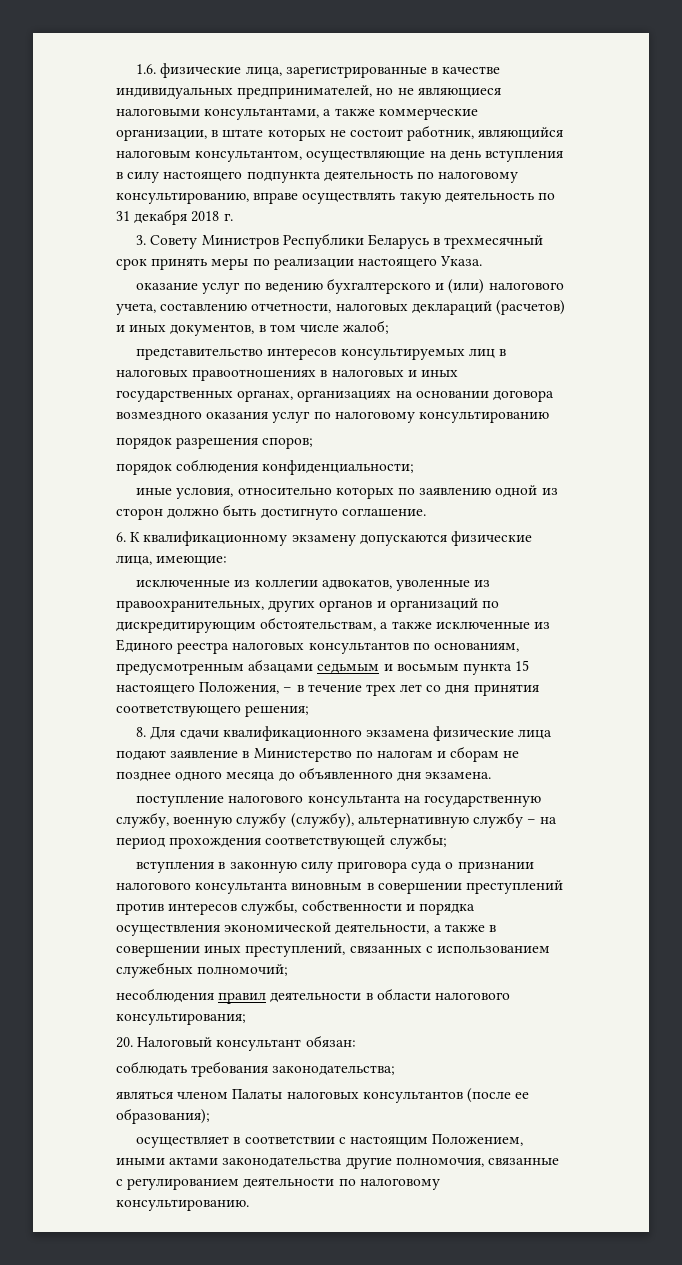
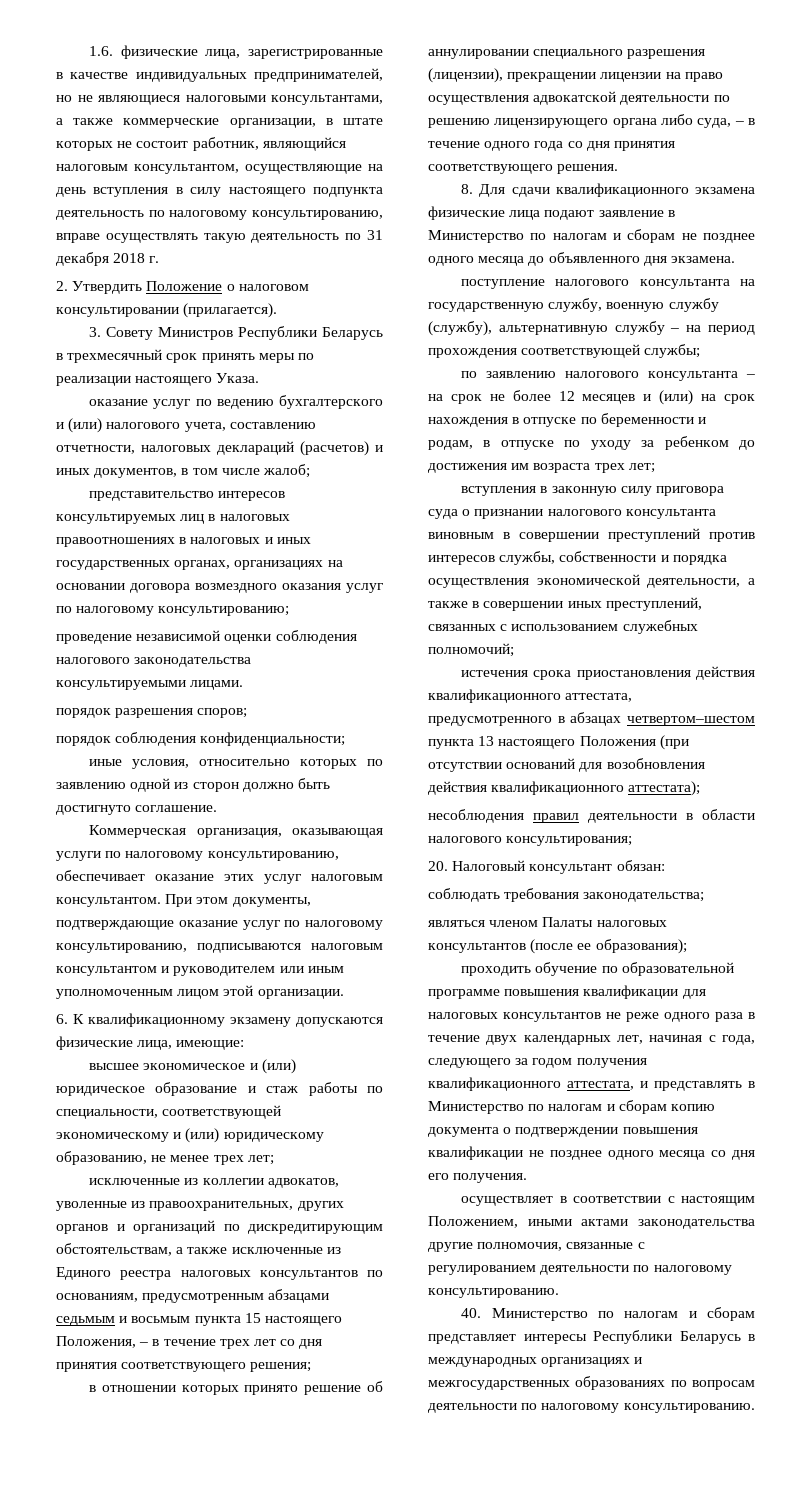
(233, 217) none -> [56,281,309,294] [56,303,278,318] // 2. Утвердить Положение о налоговом консультировании (прилагается).
[418,411,549,423] консультированию -> [158,606,290,616] [56,630,357,644] [56,657,252,667] [56,680,244,690] консультированию; // проведение независимой оценки соблюдения налогового законодательства консультируемыми лицами.
(426, 512) none -> [89,825,383,838] [56,851,339,861] [56,870,383,884] [56,894,311,907] [56,920,383,930] [56,943,383,953] [56,966,344,976] [56,985,344,999] // Коммерческая организация, оказывающая услуги по налоговому консультированию, обеспечивает оказание этих услуг налоговым консультантом. При этом документы, подтверждающие оказание услуг по налоговому консультированию, подписываются налоговым консультантом и руководителем или иным уполномоченным лицом этой организации.
(228, 561) none -> [89,1059,296,1074] [56,1082,383,1096] [56,1105,282,1119] [56,1128,324,1143] [56,1151,274,1165] // высшее экономическое и (или) юридическое образование и стаж работы по специальности, соответствующей экономическому и (или) юридическому образованию, не менее трех лет;
(310, 711) none -> [89,1381,383,1395] [428,49,706,59] [428,68,723,83] [428,91,730,105] [428,114,755,128] [428,141,675,151] [428,164,619,174] // в отношении которых принято решение об аннулировании специального разрешения (лицензии), прекращении лицензии на право осуществления адвокатской деятельности по решению лицензирующего органа либо суда, – в течение одного года со дня принятия соответствующего решения.
(447, 841) none -> [461,371,755,381] [428,390,755,405] [428,413,706,427] [428,436,755,450] [428,463,655,473] // по заявлению налогового консультанта – на срок не более 12 месяцев и (или) на срок нахождения в отпуске по беременности и родам, в отпуске по уходу за ребенком до достижения им возраста трех лет;
(289, 970) none -> [461,666,755,680] [428,689,633,703] [428,712,755,726] [428,735,689,750] [428,758,705,772] [428,781,701,796] // истечения срока приостановления действия квалификационного аттестата, предусмотренного в абзацах четвертом–шестом пункта 13 настоящего Положения (при отсутствии оснований для возобновления действия квалификационного аттестата);
(210, 1116) none -> [461,962,734,976] [428,985,706,999] [428,1012,755,1022] [428,1035,755,1045] [428,1058,647,1068] [428,1077,755,1091] [428,1100,715,1114] [428,1127,698,1137] [428,1146,755,1160] [428,1173,528,1183] // проходить обучение по образовательной программе повышения квалификации для налоговых консультантов не реже одного раза в течение двух календарных лет, начиная с года, следующего за годом получения квалификационного аттестата, и представлять в Министерство по налогам и сборам копию документа о подтверждении повышения квалификации не позднее одного месяца со дня его получения.
(249, 1205) none -> [461,1307,755,1321] [428,1330,755,1344] [428,1357,643,1367] [428,1376,755,1390] [428,1403,755,1413] // 40. Министерство по налогам и сборам представляет интересы Республики Беларусь в международных организациях и межгосударственных образованиях по вопросам деятельности по налоговому консультированию.

